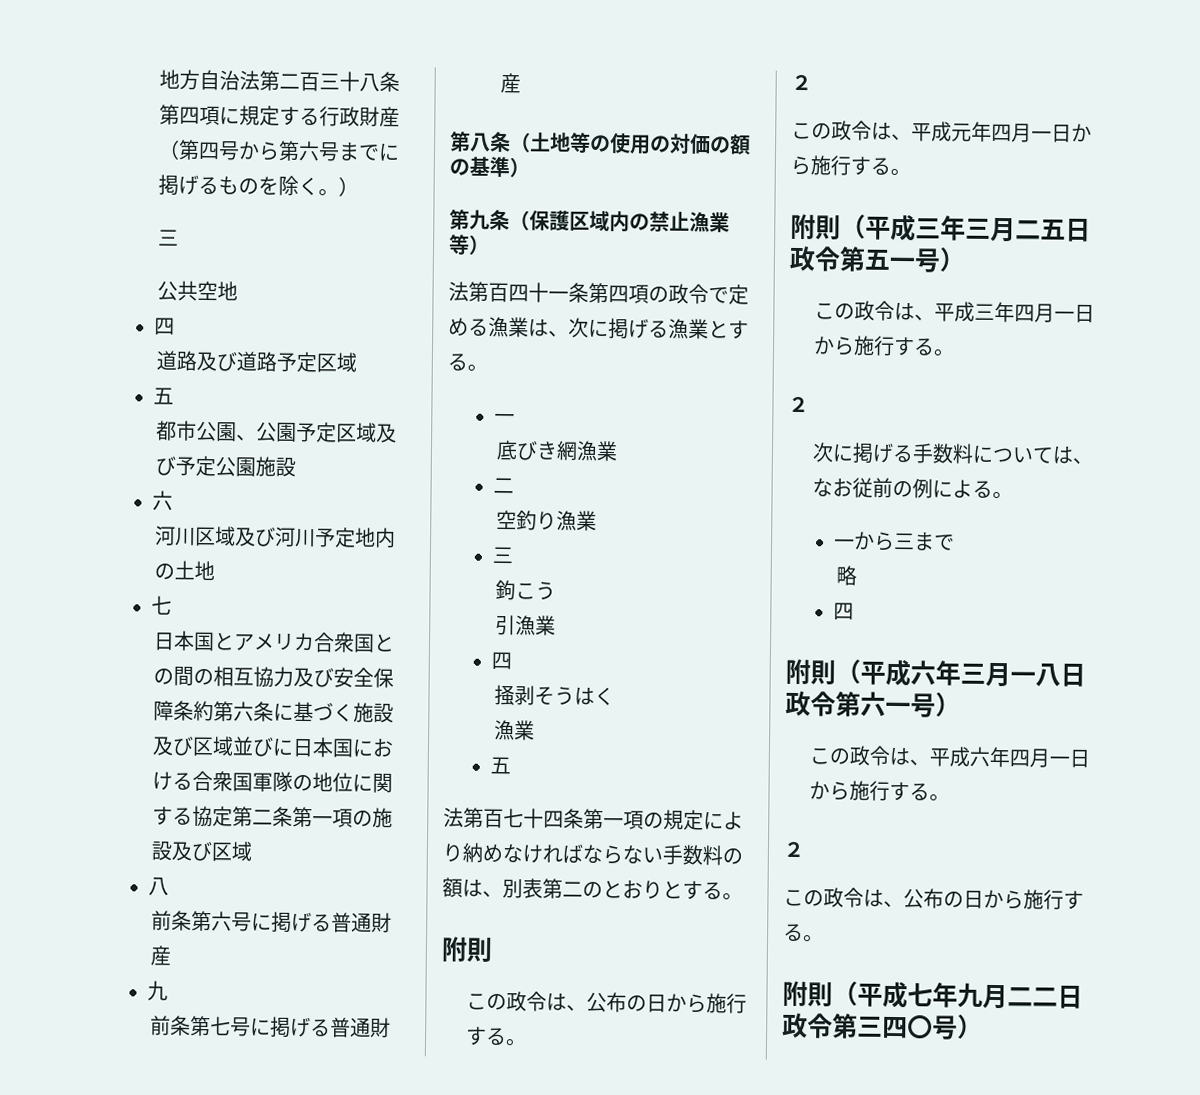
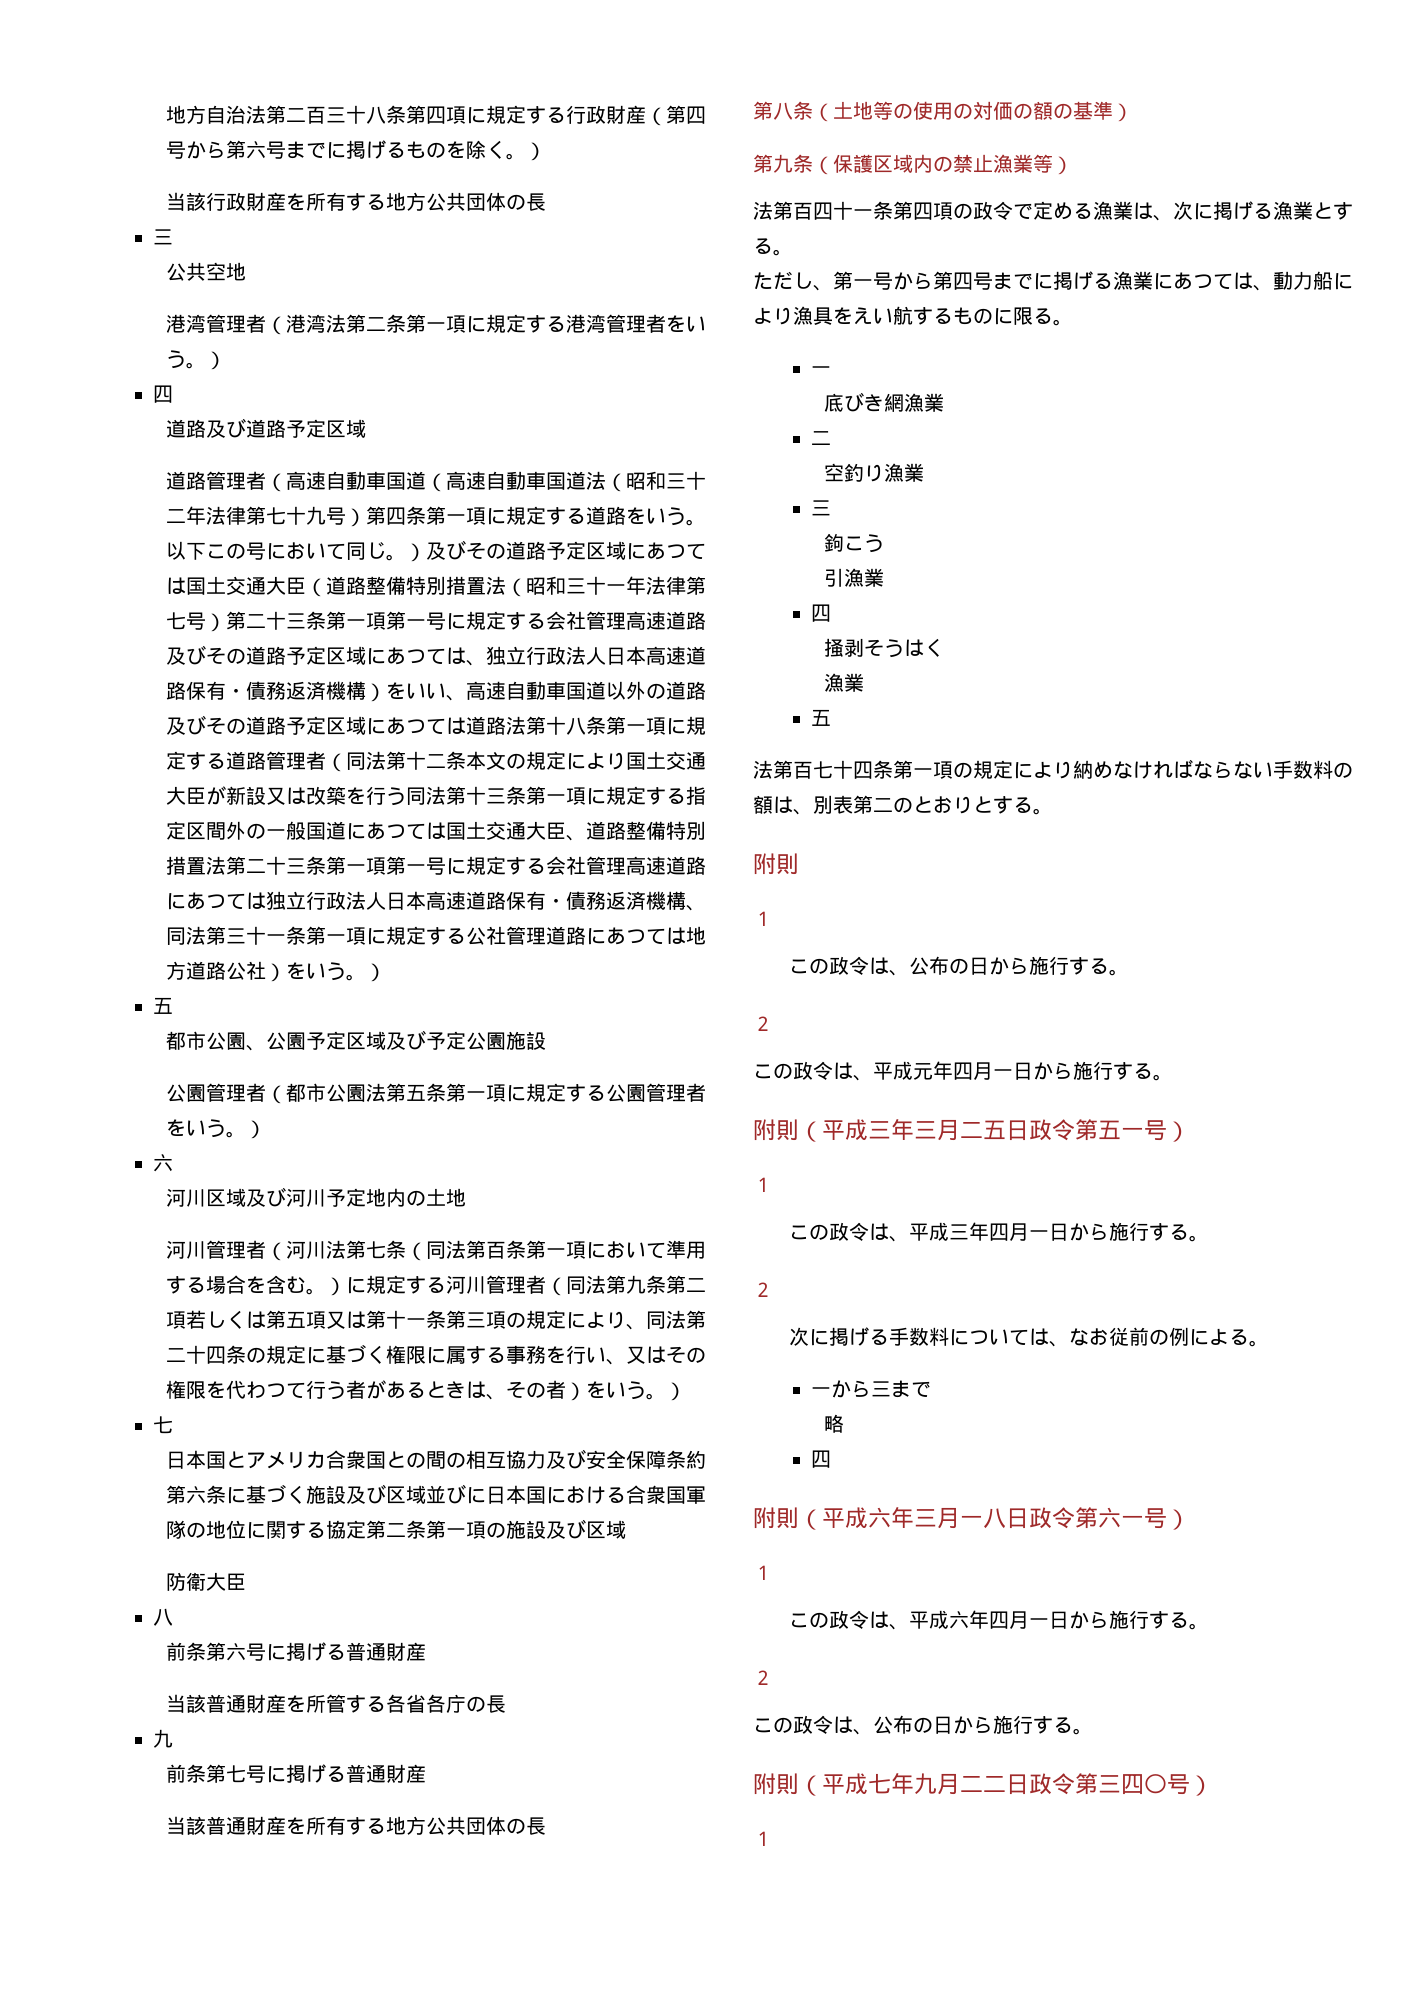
[157,229,179,246] [156,280,238,301] 三 // 公共空地 -> [166,192,547,211] [152,229,173,245] [166,262,247,281] [166,314,707,335] [166,350,227,370] 当該行政財産を所有する地方公共団体の長 // 三 // 公共空地 // 港湾管理者（港湾法第二条第一項に規定する港湾管理者をいう。）
(357, 362) none -> [166,471,707,492] [166,506,707,527] [166,540,707,562] [166,576,707,597] [166,611,707,632] [166,645,707,666] [166,681,707,702] [166,715,707,735] [166,751,707,772] [166,786,707,806] [166,821,707,841] [166,856,707,875] [166,891,707,911] [166,926,707,945] [166,961,387,982] // 道路管理者（高速自動車国道（高速自動車国道法（昭和三十二年法律第七十九号）第四条第一項に規定する道路をいう。以下この号において同じ。）及びその道路予定区域にあつては国土交通大臣（道路整備特別措置法（昭和三十一年法律第七号）第二十三条第一項第一号に規定する会社管理高速道路及びその道路予定区域にあつては、独立行政法人日本高速道路保有・債務返済機構）をいい、高速自動車国道以外の道路及びその道路予定区域にあつては道路法第十八条第一項に規定する道路管理者（同法第十二条本文の規定により国土交通大臣が新設又は改築を行う同法第十三条第一項に規定する指定区間外の一般国道にあつては国土交通大臣、道路整備特別措置法第二十三条第一項第一号に規定する会社管理高速道路にあつては独立行政法人日本高速道路保有・債務返済機構、同法第三十一条第一項に規定する公社管理道路にあつては地方道路公社）をいう。）
(296, 467) none -> [166,1083,707,1104] [166,1119,267,1139] // 公園管理者（都市公園法第五条第一項に規定する公園管理者をいう。）
(215, 570) none -> [166,1240,707,1261] [166,1275,707,1296] [166,1310,707,1330] [166,1344,707,1365] [166,1380,687,1401] // 河川管理者（河川法第七条（同法第百条第一項において準用する場合を含む。）に規定する河川管理者（同法第九条第二項若しくは第五項又は第十一条第三項の規定により、同法第二十四条の規定に基づく権限に属する事務を行い、又はその権限を代わつて行う者があるときは、その者）をいう。）
(253, 851) none -> [166,1572,247,1591] // 防衛大臣
(171, 955) none -> [166,1694,507,1713] // 当該普通財産を所管する各省各庁の長
(521, 83) none -> [166,1816,547,1835] // 当該普通財産を所有する地方公共団体の長
(488, 367) none -> [753,271,1353,291] [753,306,1073,326] // ただし、第一号から第四号までに掲げる漁業にあつては、動力船により漁具をえい航するものに限る。
(493, 949) none -> [753,911,773,926] // １
(966, 259) none -> [753,1177,773,1192] // １
(961, 704) none -> [753,1565,773,1580] // １
(983, 1026) none -> [753,1831,773,1846] // １

